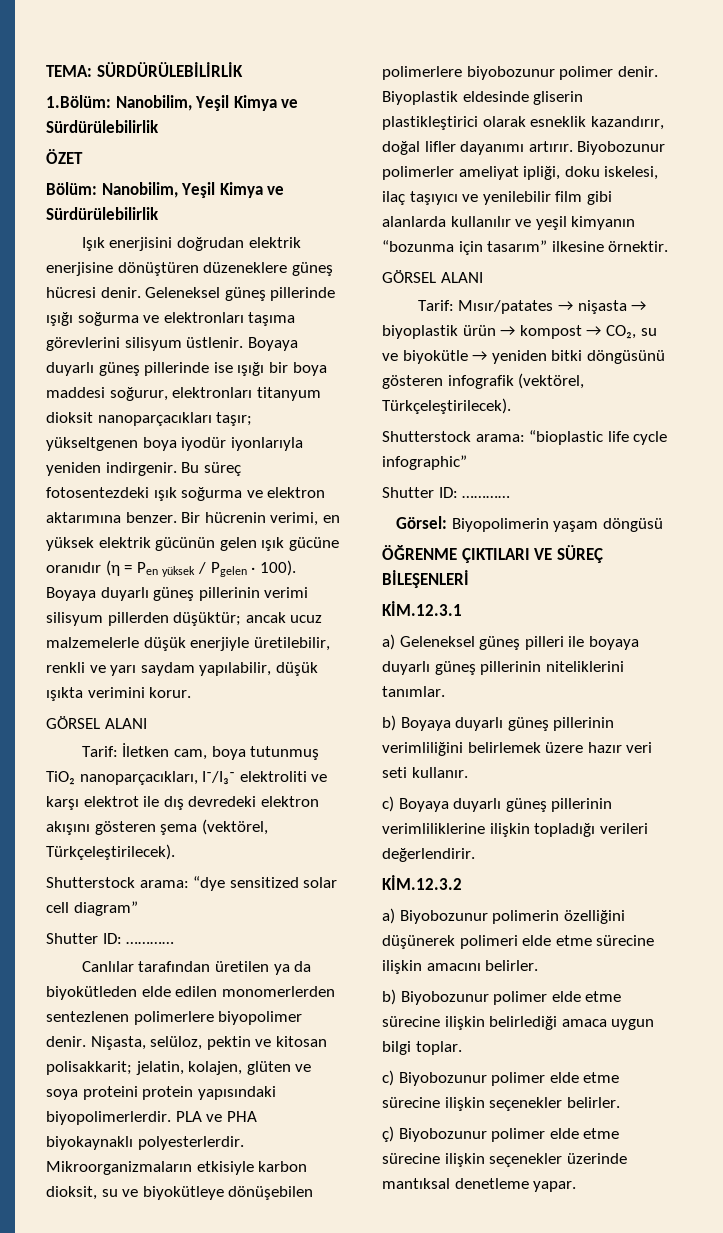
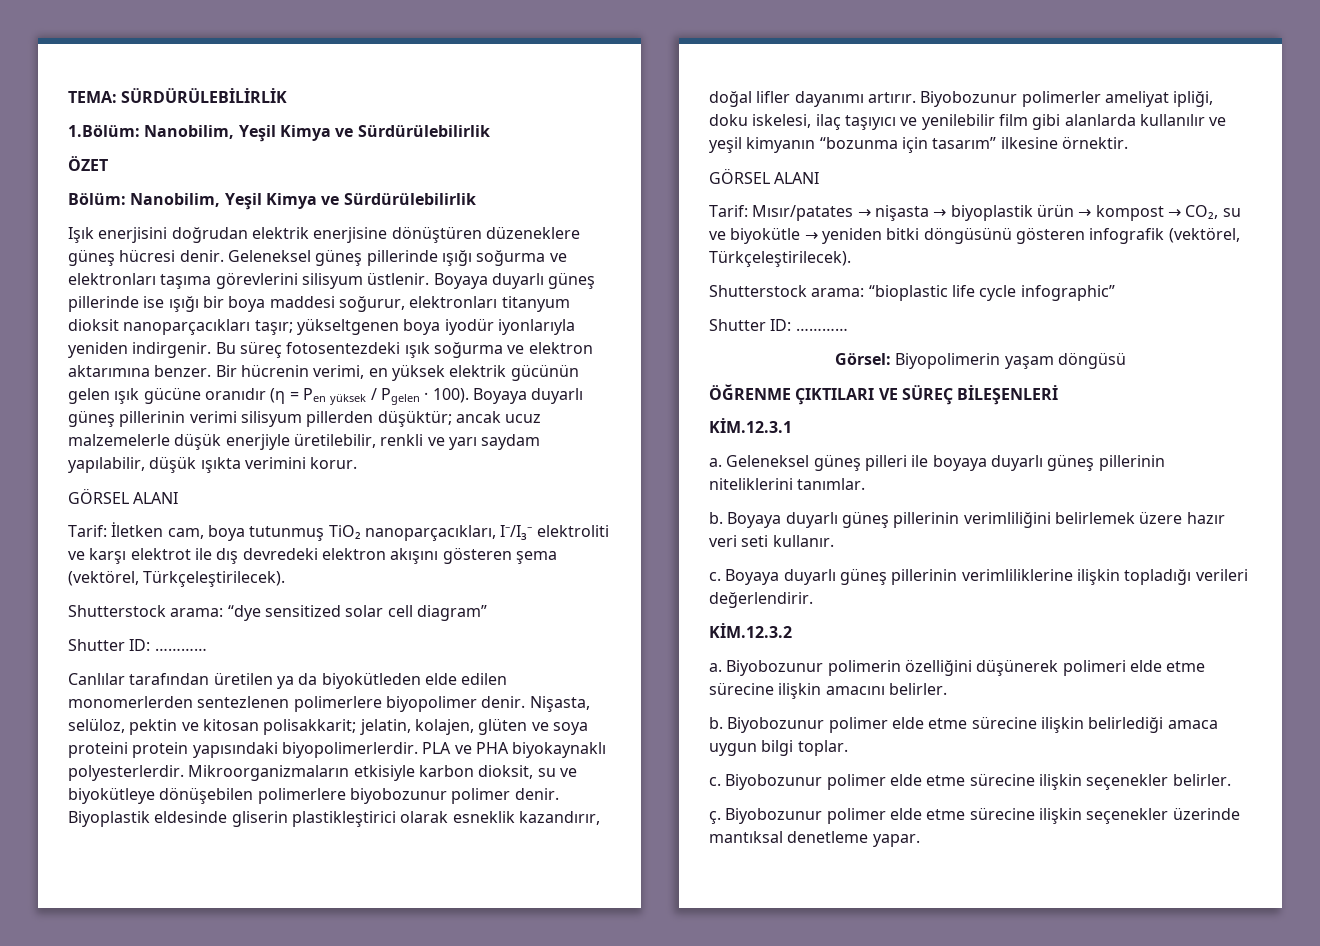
[382,634,395,650] a) -> [709,458,722,467] a.
[382,715,396,731] b) -> [709,512,723,524] b.
[382,796,394,812] c) -> [709,572,721,581] c.
[382,908,395,924] a) -> [709,663,722,672] a.
[382,989,396,1005] b) -> [709,717,723,729] b.
[382,1070,394,1086] c) -> [709,777,721,786] c.
[382,1126,394,1142] ç) -> [709,811,721,824] ç.

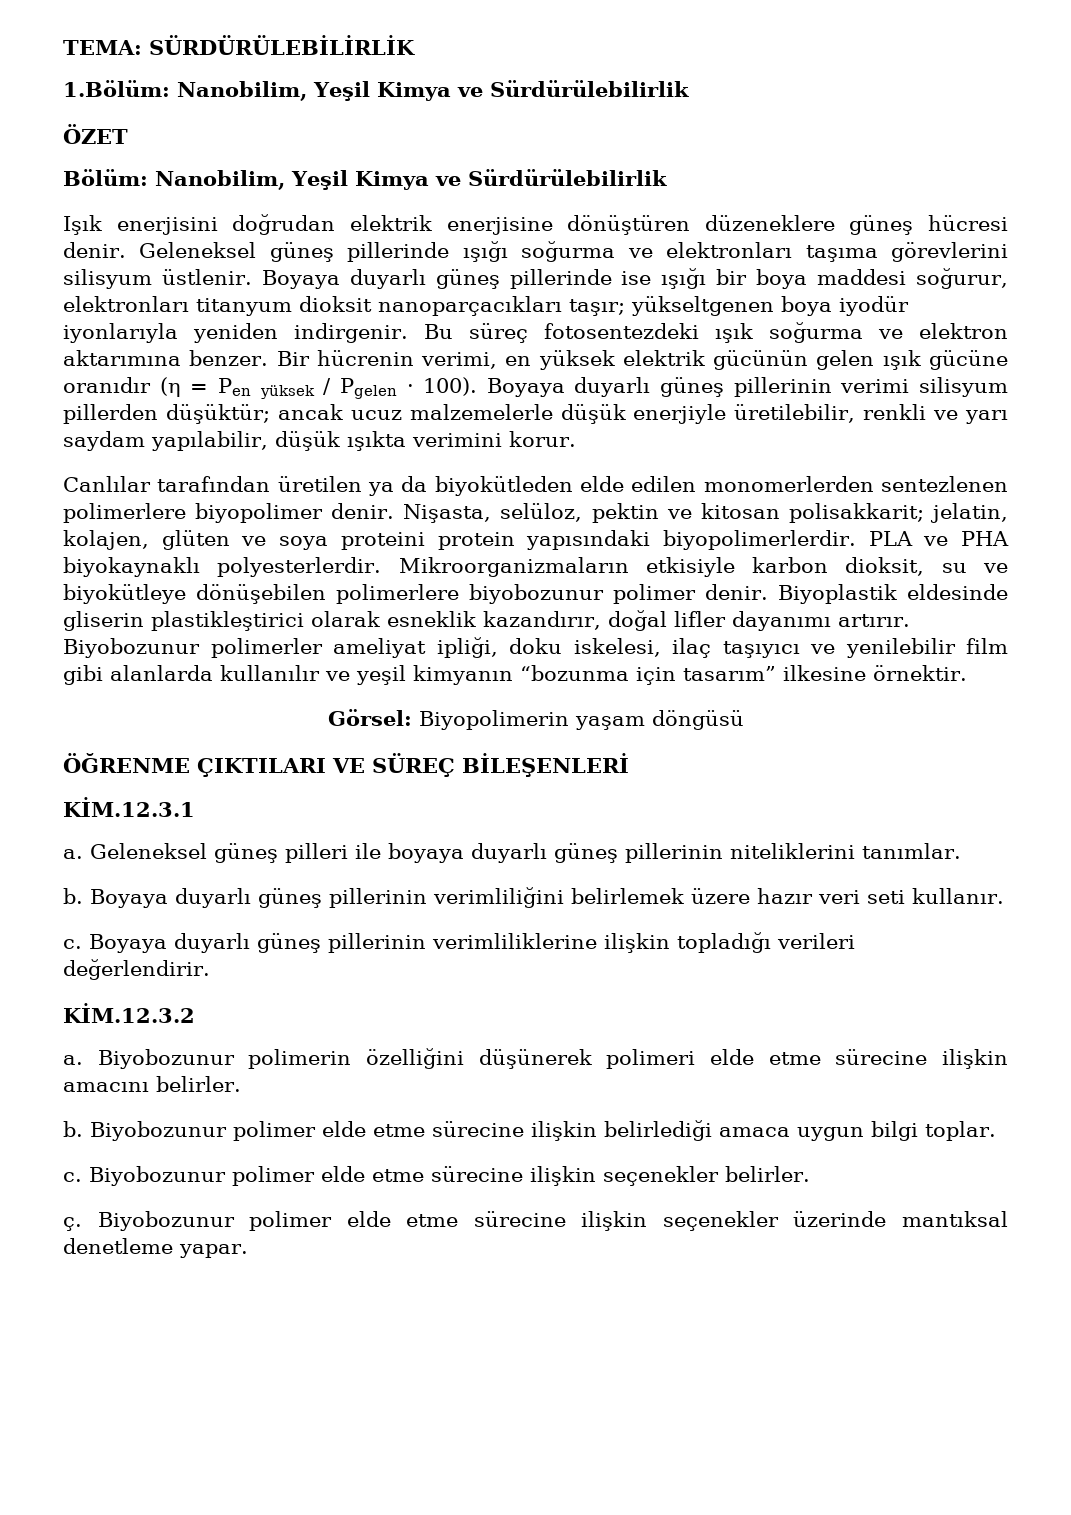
[68,488,179,504] [68,522,609,541] [68,547,557,564] [68,570,286,587] [68,605,487,621] [68,639,207,651] // GÖRSEL ALANI // Tarif: İletken cam, boya tutunmuş TiO₂ nanoparçacıkları, I⁻/I₃⁻ elektroliti ve karşı elektrot ile dış devredeki elektron akışını gösteren şema (vektörel, Türkçeleştirilecek). // Shutterstock arama: “dye sensitized solar cell diagram” // Shutter ID: ………… -> (576, 439) none
[709,168,820,184] [709,204,1241,221] [709,227,1240,244] [709,250,851,267] [709,285,1115,301] [709,319,848,331] // GÖRSEL ALANI // Tarif: Mısır/patates → nişasta → biyoplastik ürün → kompost → CO₂, su ve biyokütle → yeniden bitki döngüsünü gösteren infografik (vektörel, Türkçeleştirilecek). // Shutterstock arama: “bioplastic life cycle infographic” // Shutter ID: ………… -> (967, 673) none

